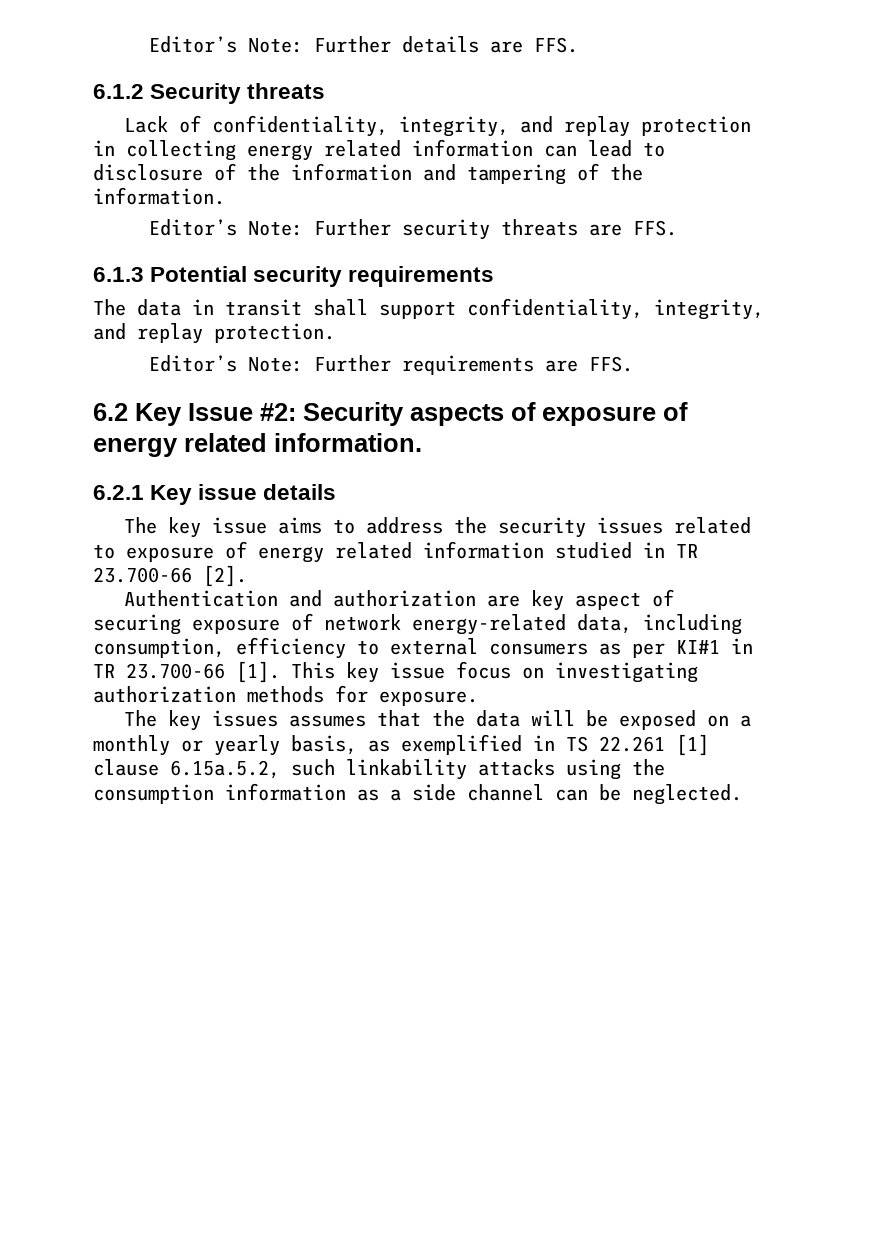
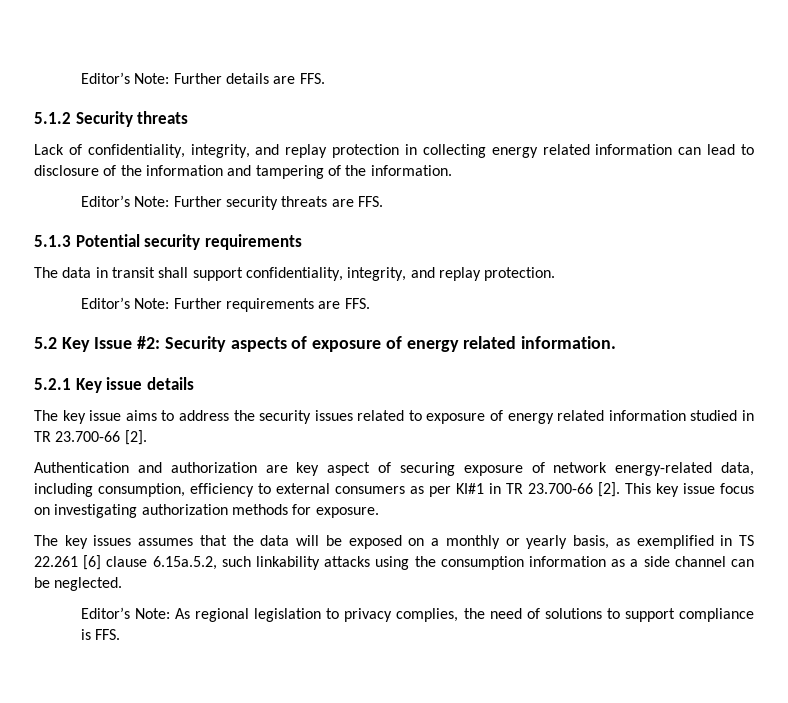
[93,84,144,99] 6.1.2 -> [34,112,71,124] 5.1.2
[93,267,144,282] 6.1.3 -> [34,235,71,247] 5.1.3
[93,403,128,421] 6.2 -> [34,337,57,349] 5.2
[93,485,144,500] 6.2.1 -> [34,378,71,390] 5.2.1
[236,661,280,683] [1]. -> [598,482,620,497] [2].
[676,734,709,756] [1] -> [83,555,102,570] [6]
(742, 794) none -> [80,607,754,622] [80,629,121,640] // Editor’s Note: As regional legislation to privacy complies, the need of solutions to support compliance is FFS.

